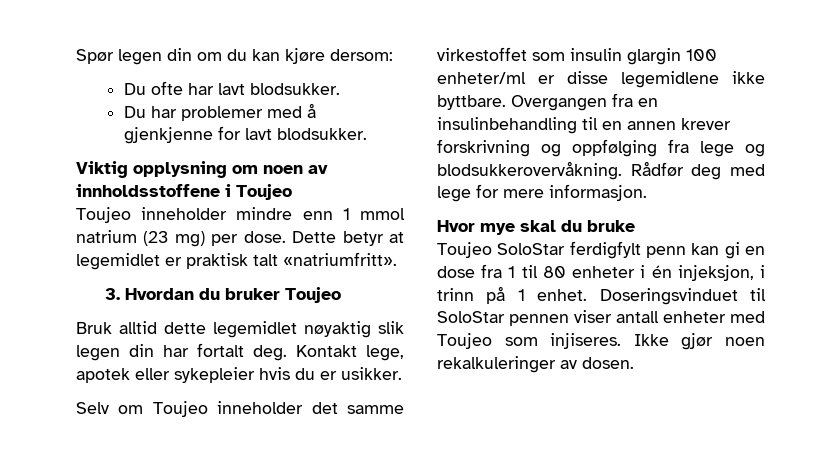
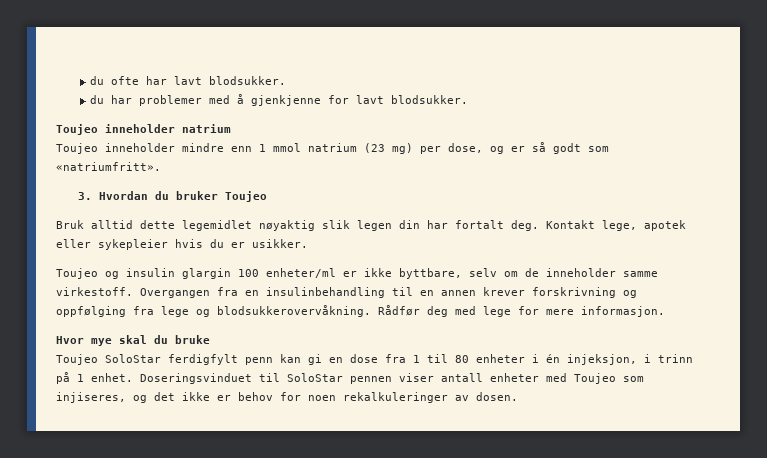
[76,48,393,65] [123,83,146,95] Spør legen din om du kan kjøre dersom: // Du -> [89,76,104,85] du
[123,106,146,118] Du -> [89,95,104,104] du
[76,161,328,178] [76,184,292,200] Viktig opplysning om noen av innholdsstoffene i Toujeo -> [56,124,231,135] Toujeo inneholder natrium
[243,231,404,246] [76,253,278,270] dose. Dette betyr at legemidlet er praktisk talt -> [448,142,609,154] dose, og er så godt som
[76,401,404,417] [437,47,565,61] Selv om Toujeo inneholder det samme virkestoffet som -> [56,268,119,279] Toujeo og
[567,71,765,88] [437,95,506,110] disse legemidlene ikke byttbare. -> [364,268,658,279] [56,287,133,296] ikke byttbare, selv om de inneholder samme virkestoff.
[550,333,714,350] injiseres. Ikke gjør -> [56,392,301,403] injiseres, og det ikke er behov for

